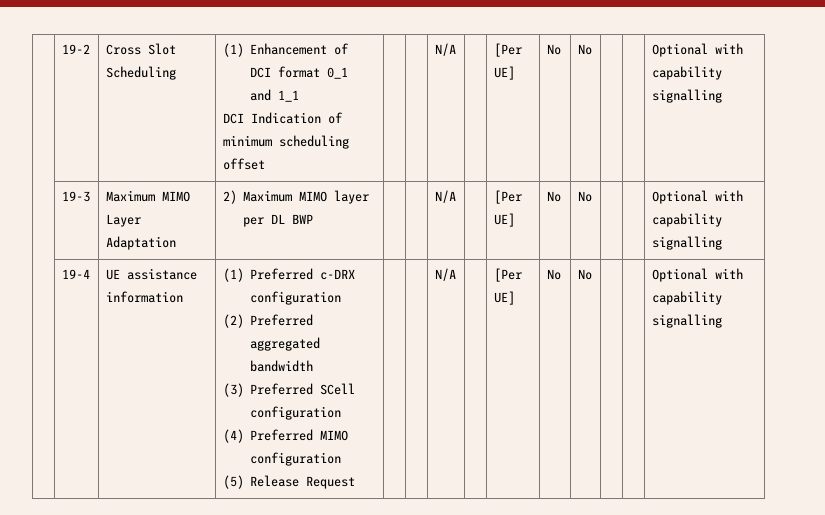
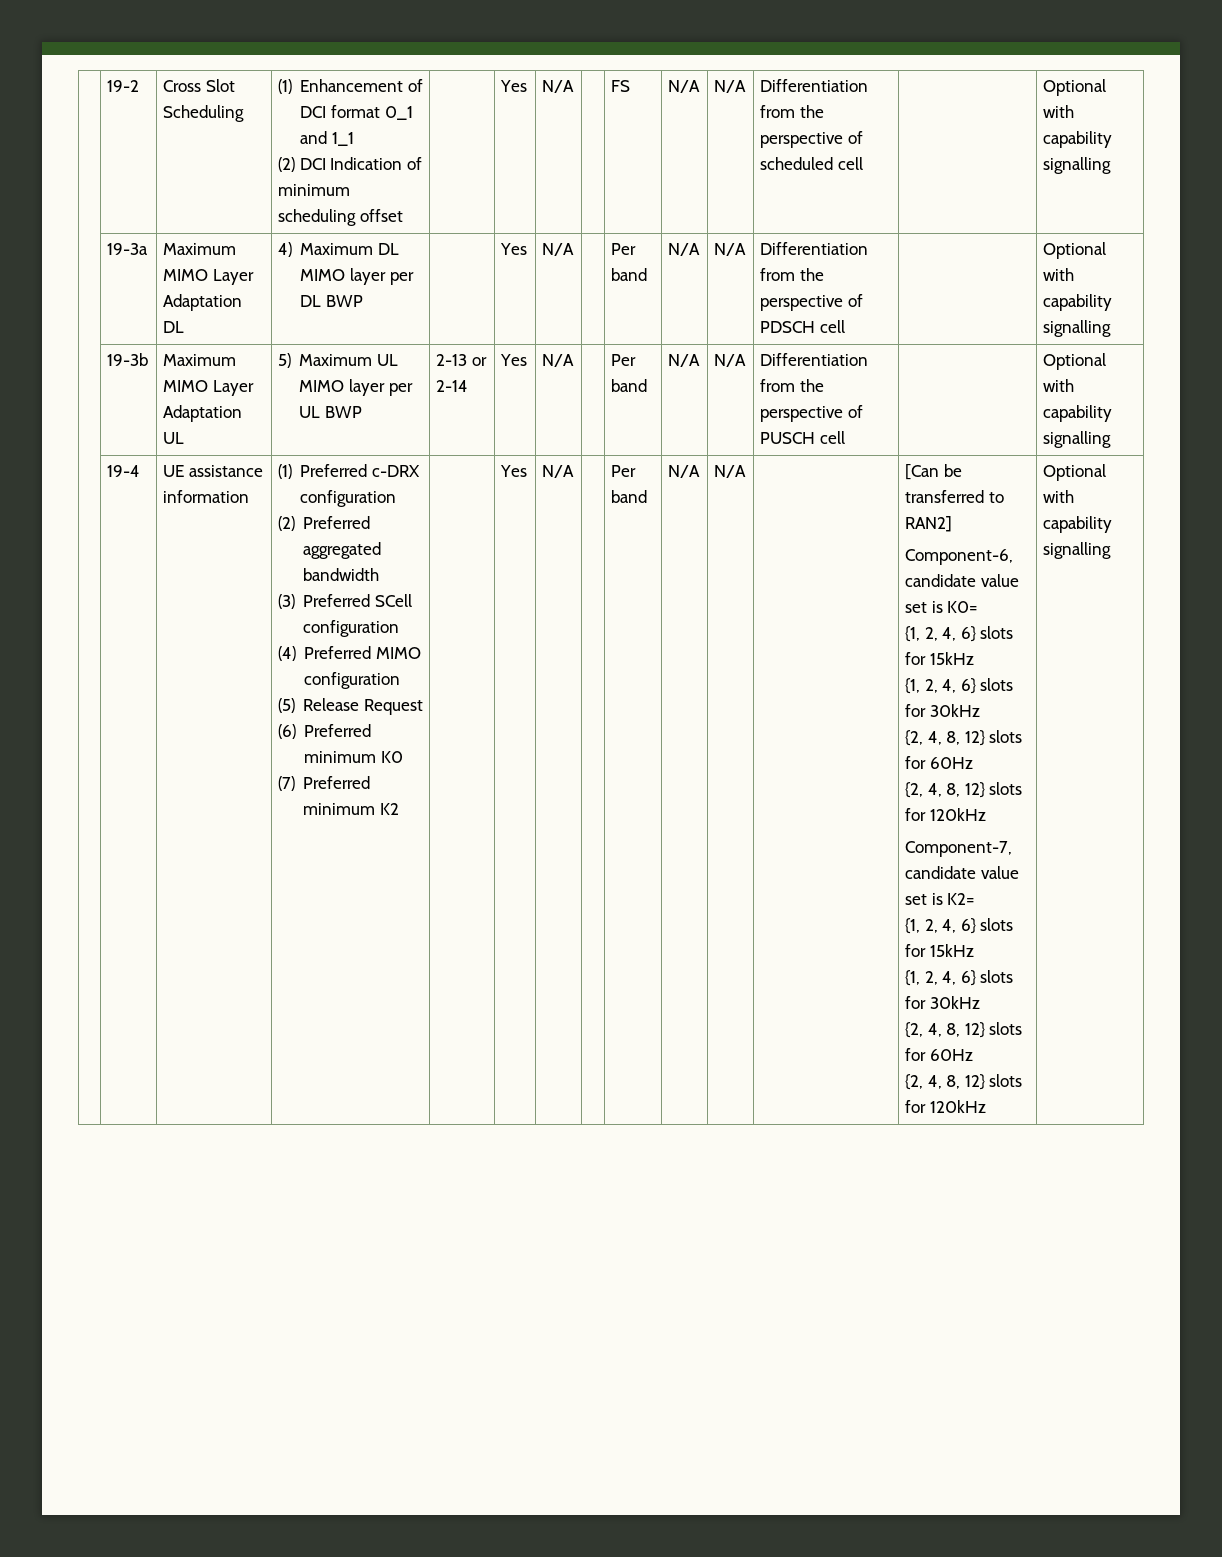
(300, 96) none -> [277,157,295,172] (2)
[434,43,456,56] [493,43,522,57] [493,66,515,80] [546,44,561,55] [577,44,592,55] [651,43,743,57] [651,66,722,80] [651,89,722,103] [61,191,90,202] [105,190,190,202] [105,214,141,227] [105,236,176,250] [222,190,293,204] | N/A | | [Per UE] | No | No | | | Optional with capability signalling // | 19-3 | Maximum MIMO Layer Adaptation | 2) Maximum -> [499,80,527,92] [541,80,574,93] [610,80,630,92] [667,80,700,93] [713,80,746,93] [759,79,868,92] [759,105,824,118] [759,131,863,148] [759,157,863,170] [1042,79,1106,96] [1042,105,1074,118] [1042,131,1112,148] [1042,157,1111,174] [106,243,148,255] [162,243,236,255] [162,269,254,285] [162,294,242,311] [162,321,184,333] [277,242,400,257] Yes | N/A | | FS | N/A | N/A | Differentiation from the perspective of scheduled cell | | Optional with capability signalling // | 19-3a | Maximum MIMO Layer Adaptation DL | 4) Maximum DL
[434,190,456,203] [493,190,522,204] [493,213,515,227] [546,191,561,202] [577,191,592,202] | N/A | | [Per UE] | No | No | -> [499,243,527,255] [541,243,574,256] [610,243,636,255] [610,268,647,281] [667,243,700,256] [713,243,746,256] [759,242,868,255] [759,268,824,281] [759,294,863,311] [759,320,845,333] [1042,242,1106,259] [1042,268,1074,281] [1042,294,1112,311] [1042,320,1111,337] [106,353,148,366] [162,354,236,366] [162,380,254,396] [162,405,242,422] [162,432,184,444] [277,353,399,368] [299,379,413,396] [299,406,363,418] [435,354,487,366] [435,380,468,392] [499,354,527,366] [541,354,574,367] [610,354,636,366] [610,379,647,392] [667,354,700,367] [713,354,746,367] [759,353,868,366] [759,379,824,392] [759,405,863,422] [759,431,845,444] Yes | N/A | | Per band | N/A | N/A | Differentiation from the perspective of PDSCH cell | | Optional with capability signalling // | 19-3b | Maximum MIMO Layer Adaptation UL | 5) Maximum UL MIMO layer per UL BWP | 2-13 or 2-14 | Yes | N/A | | Per band | N/A | N/A | Differentiation from the perspective of PUSCH cell
[434,268,456,281] [493,268,522,282] [493,291,515,305] [546,269,561,280] [577,269,592,280] | | | N/A | | [Per UE] | No | No | | -> [277,724,372,739] [304,751,404,763] [277,776,371,791] [303,803,400,815] [499,465,527,477] [541,465,574,478] [610,465,636,477] [610,490,647,503] [667,465,700,478] [713,465,746,478] [904,464,962,480] [904,490,1004,503] [904,516,952,532] [904,549,1013,565] [904,574,1019,587] [904,601,979,613] [904,626,1014,642] [904,652,974,665] [904,678,1014,694] [904,704,980,717] [904,730,1023,746] [904,756,973,769] [904,782,1023,798] [904,808,986,821] [904,841,1012,857] [904,866,1019,879] [904,893,976,905] [904,918,1014,934] [904,944,974,957] [904,970,1014,986] [904,996,980,1009] [904,1022,1023,1038] [904,1048,973,1061] [904,1074,1023,1090] [904,1100,986,1113] // (6) Preferred minimum K0 // (7) Preferred minimum K2 | | Yes | N/A | | Per band | N/A | N/A | | [Can be transferred to RAN2] // Component-6, candidate value set is K0= // {1, 2, 4, 6} slots for 15kHz // {1, 2, 4, 6} slots for 30kHz // {2, 4, 8, 12} slots for 60Hz // {2, 4, 8, 12} slots for 120kHz // Component-7, candidate value set is K2= // {1, 2, 4, 6} slots for 15kHz // {1, 2, 4, 6} slots for 30kHz // {2, 4, 8, 12} slots for 60Hz // {2, 4, 8, 12} slots for 120kHz

